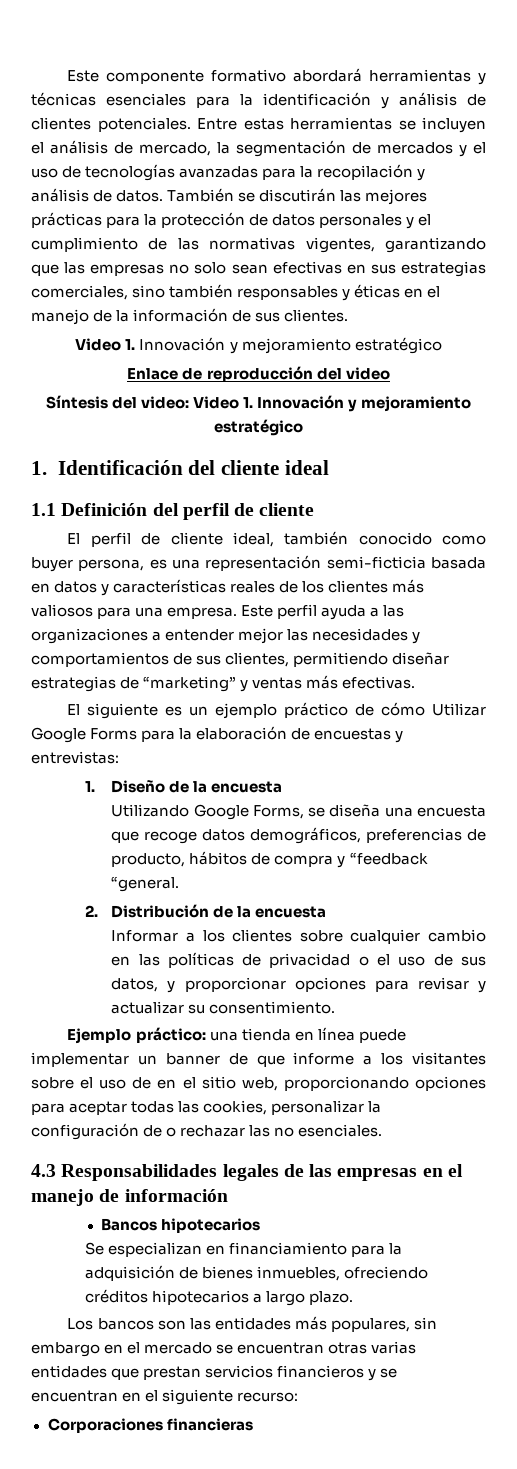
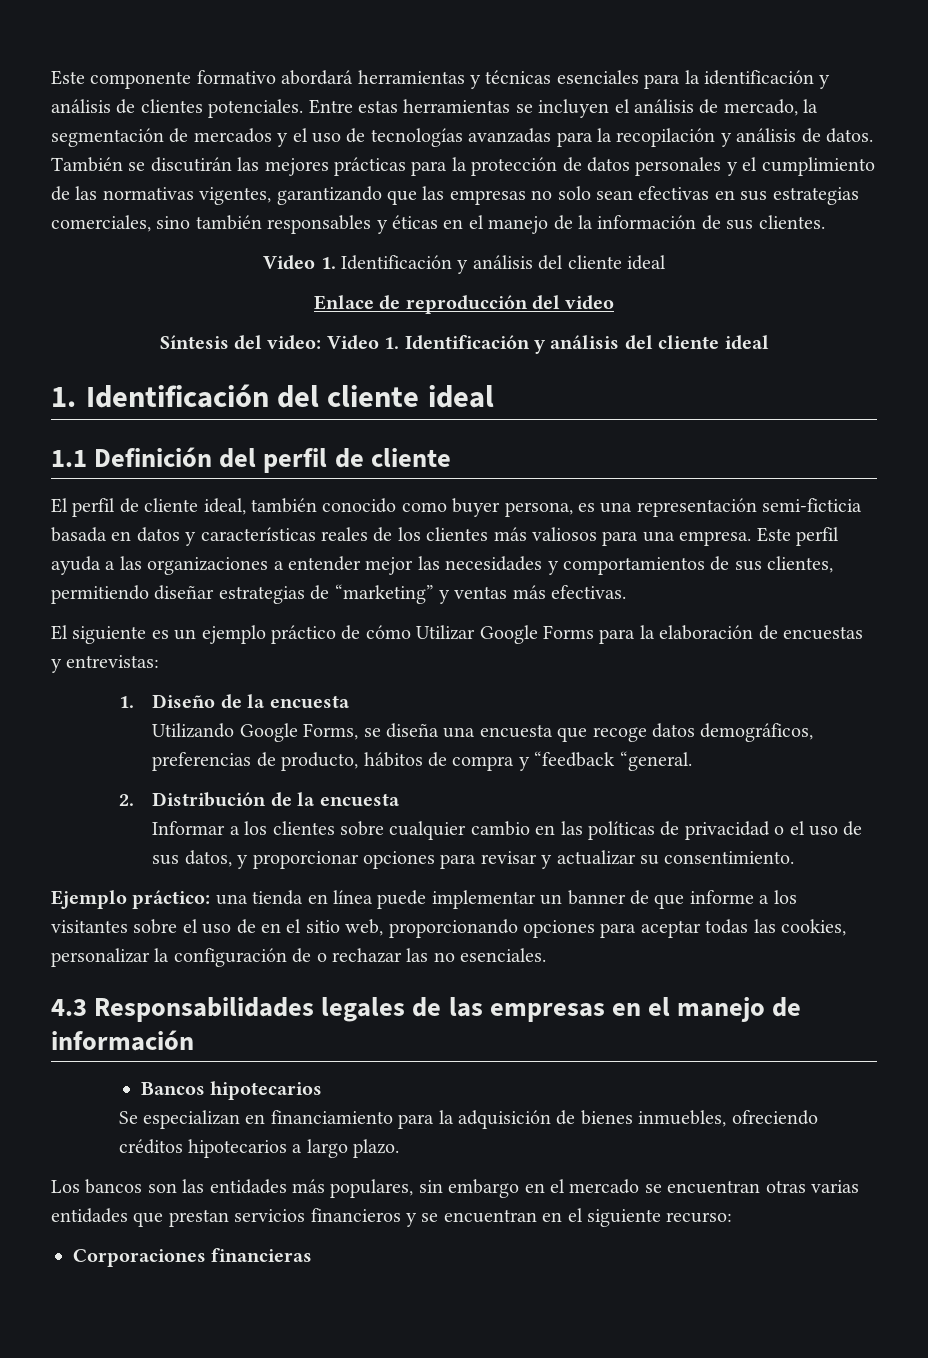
[139,337,442,354] Innovación y mejoramiento estratégico -> [340,255,666,274] Identificación y análisis del cliente ideal
[257,395,472,412] [214,419,303,436] Innovación y mejoramiento estratégico -> [404,335,769,354] Identificación y análisis del cliente ideal

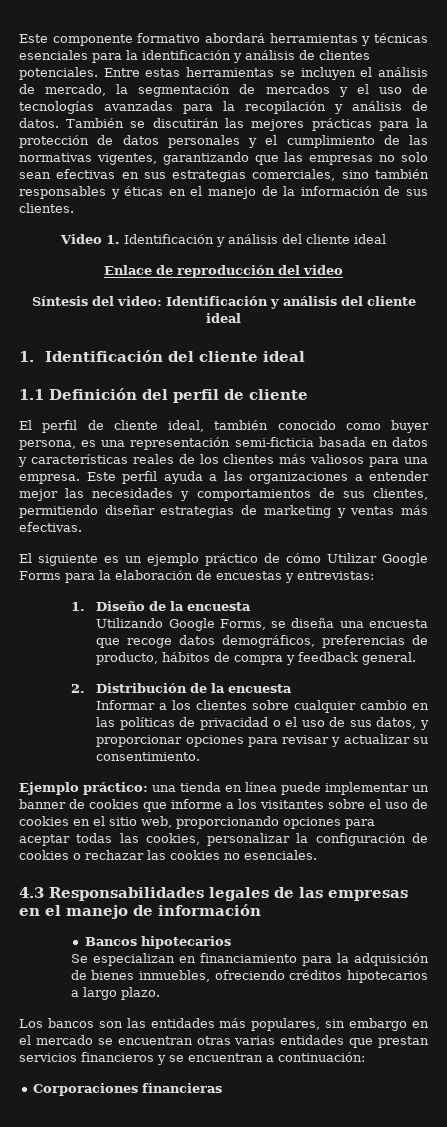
[326,335,400,350] Video 1. -> (162, 301) none
[334,584,434,604] “marketing” -> [263,505,331,518] marketing
[534,751,692,771] “feedback “general. -> [298,652,417,665] feedback general.
(649, 897) none -> [89,799,139,809] cookies
(256, 926) none -> [19,816,69,826] cookies
(312, 955) none -> [19,850,69,860] cookies
(429, 955) none -> [170,850,220,860] cookies
[542,1208,733,1227] en el siguiente recurso: -> [266,1052,365,1062] a continuación:

